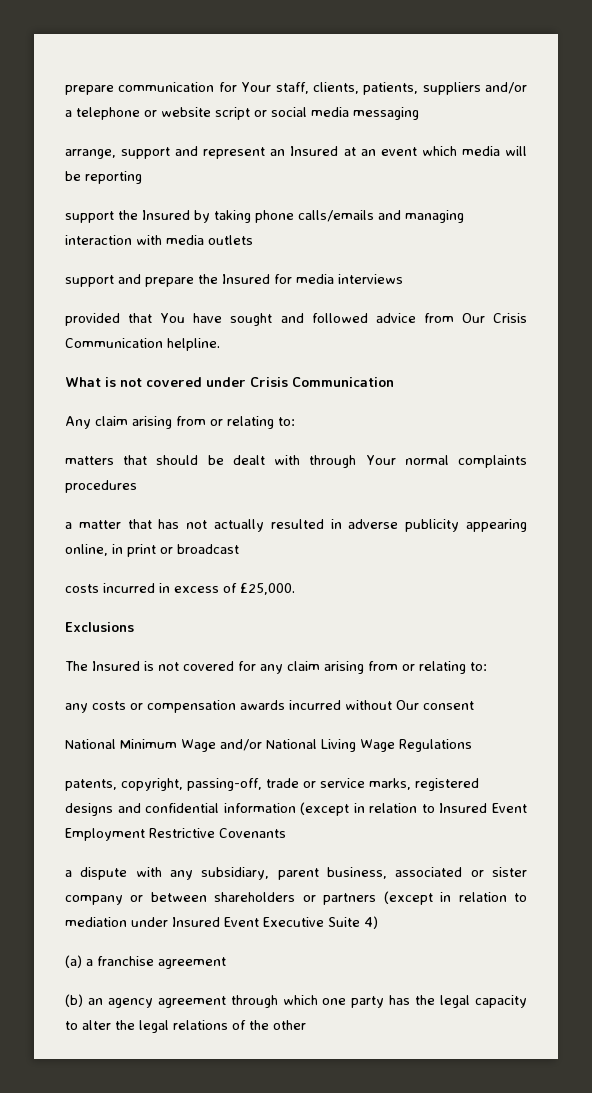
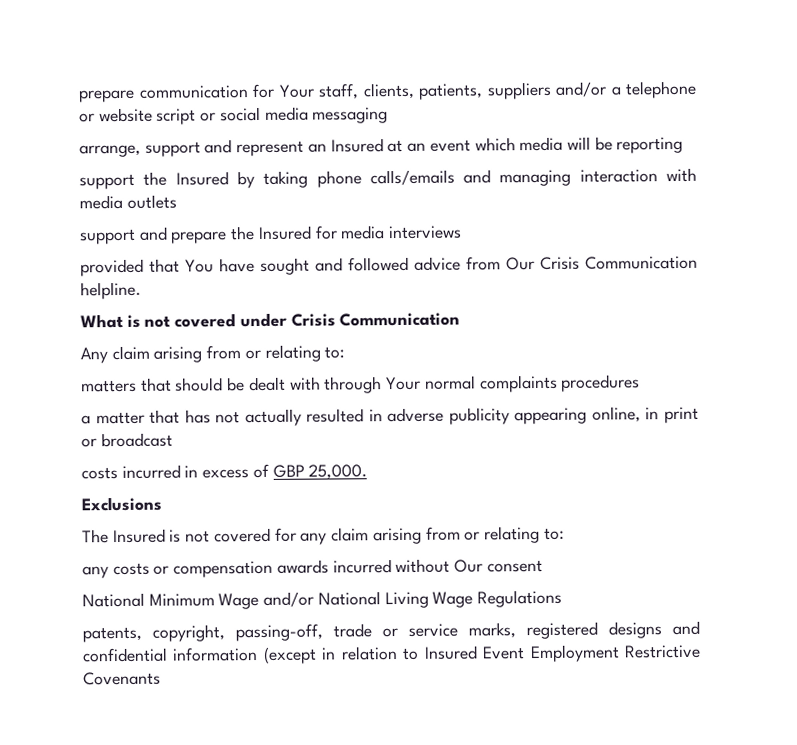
[240,583,295,595] £25,000. -> [272,464,368,480] GBP 25,000.
[65,867,527,880] [65,891,527,905] [65,916,378,929] [65,955,226,969] [65,994,528,1008] [65,1020,306,1033] // a dispute with any subsidiary, parent business, associated or sister company or between shareholders or partners (except in relation to mediation under Insured Event Executive Suite 4) // (a) a franchise agreement // (b) an agency agreement through which one party has the legal capacity to alter the legal relations of the other -> (161, 678) none

